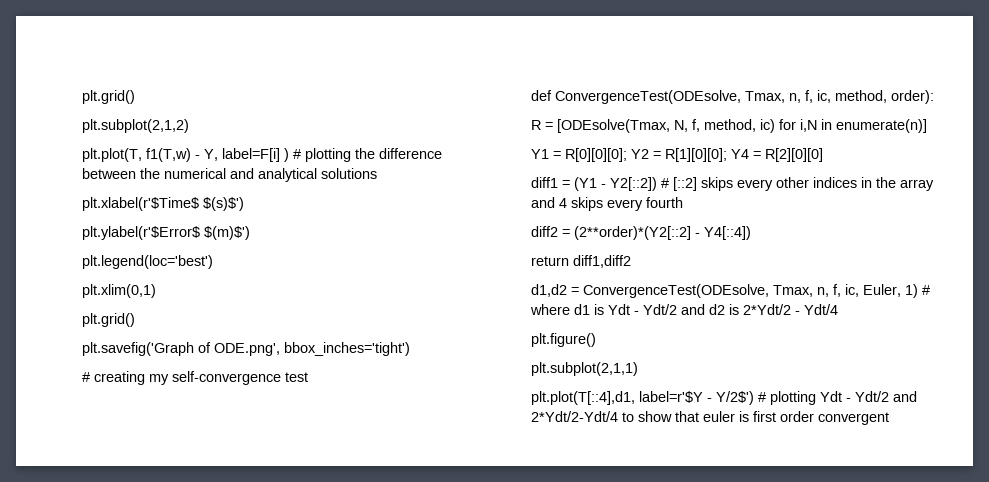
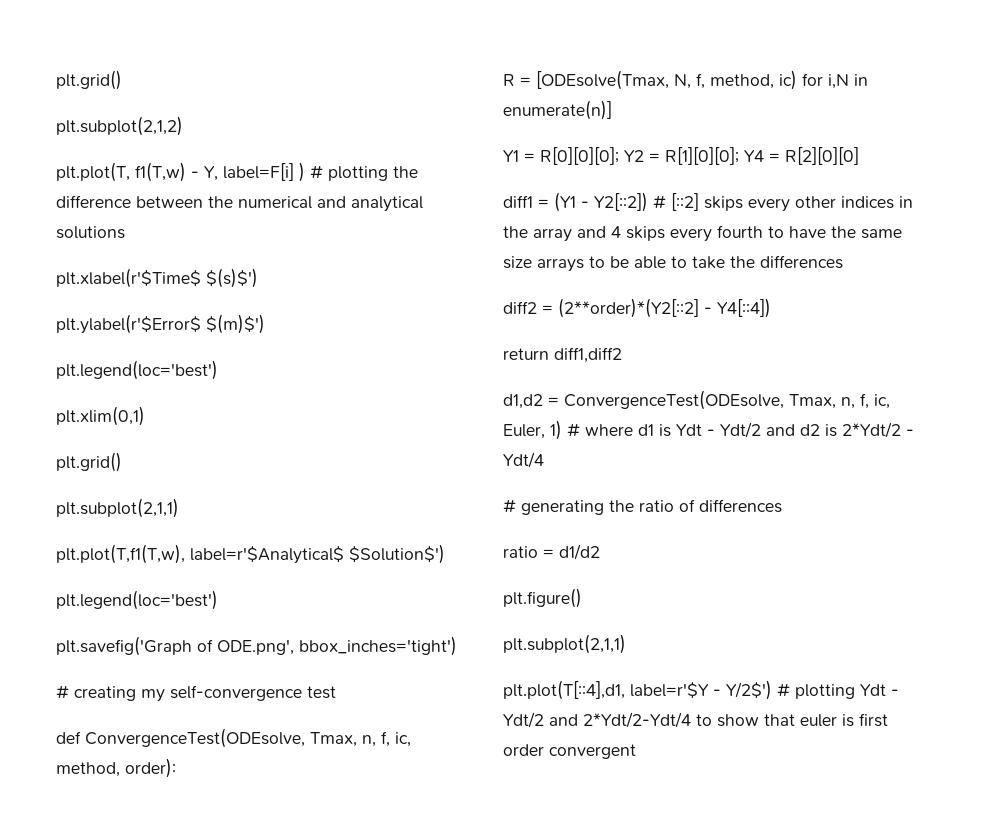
(135, 320) none -> [56,498,179,518] [56,544,445,564] [56,590,218,610] // plt.subplot(2,1,1) // plt.plot(T,f1(T,w), label=r'$Analytical$ $Solution$') // plt.legend(loc='best')
(683, 202) none -> [768,226,902,239] [503,255,843,272] to have the same size arrays to be able to take the differences
(838, 309) none -> [503,499,782,515] [503,544,600,560] // # generating the ratio of differences // ratio = d1/d2

